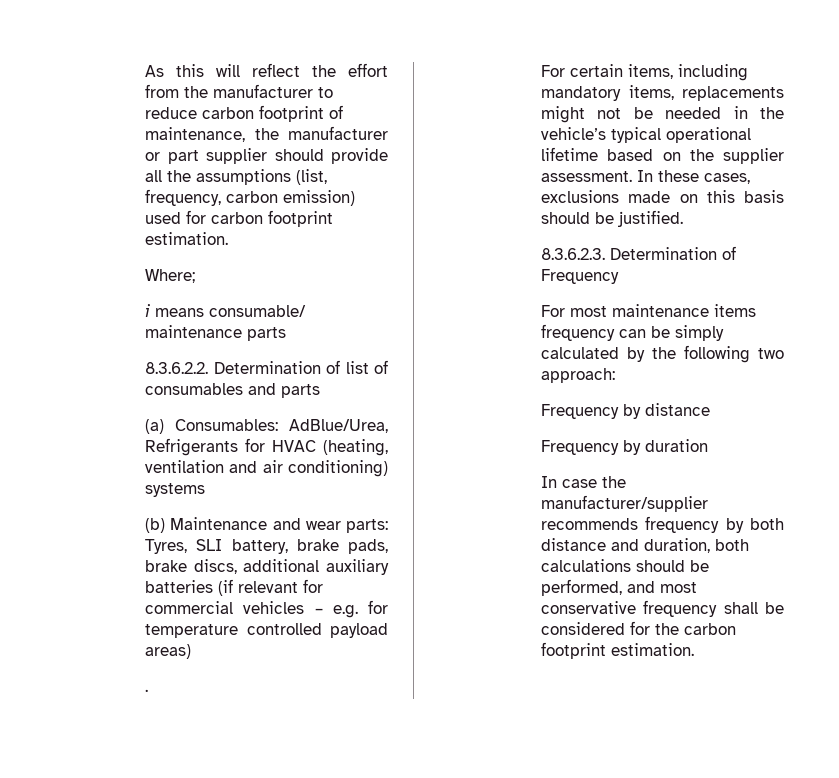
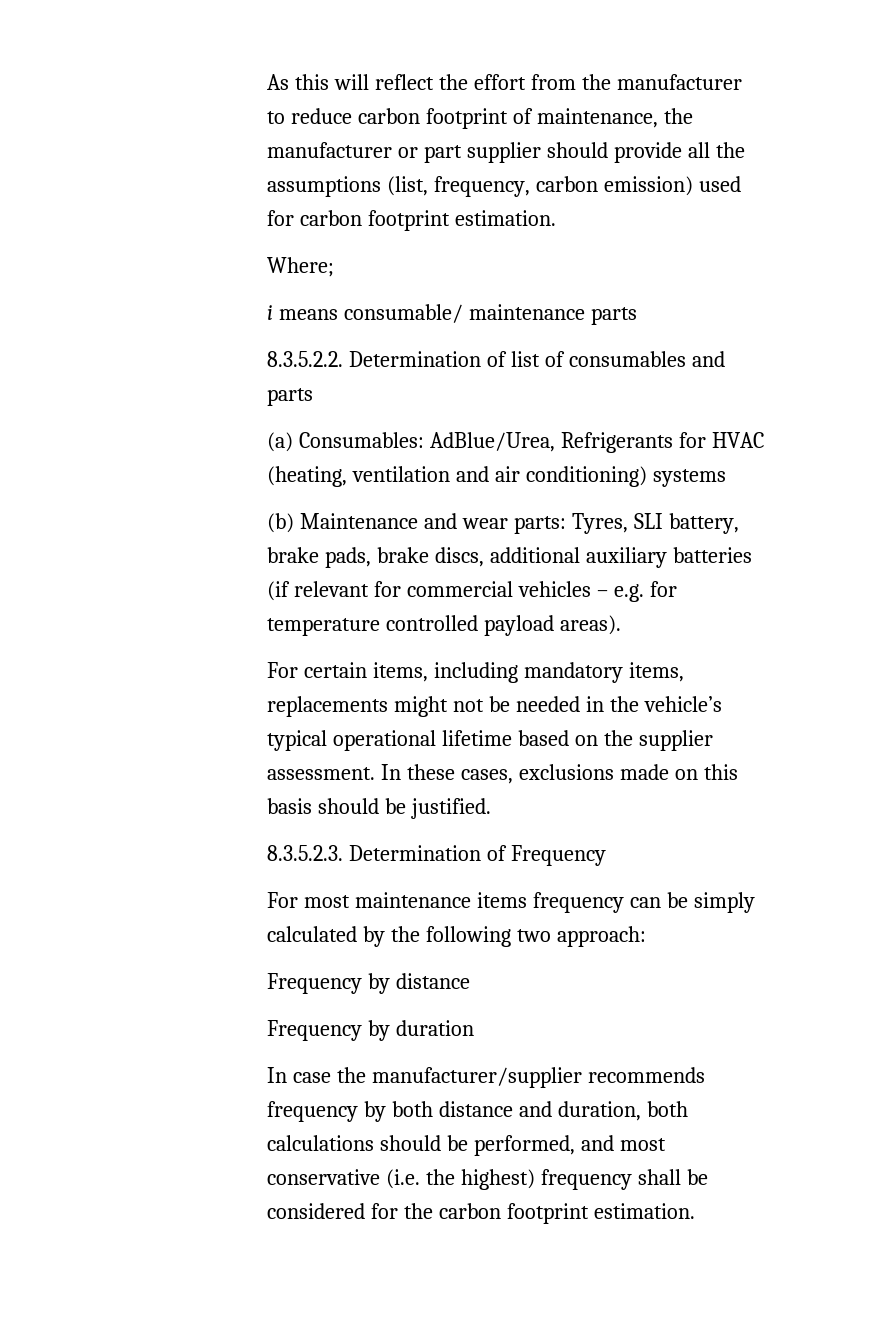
[145,362,209,374] 8.3.6.2.2. -> [267,351,344,367] 8.3.5.2.2.
[145,644,192,659] [145,689,149,692] areas) // . -> [560,615,622,635] areas).
[541,248,606,260] 8.3.6.2.3. -> [267,845,344,861] 8.3.5.2.3.
(637, 607) none -> [386,1169,536,1190] (i.e. the highest)

